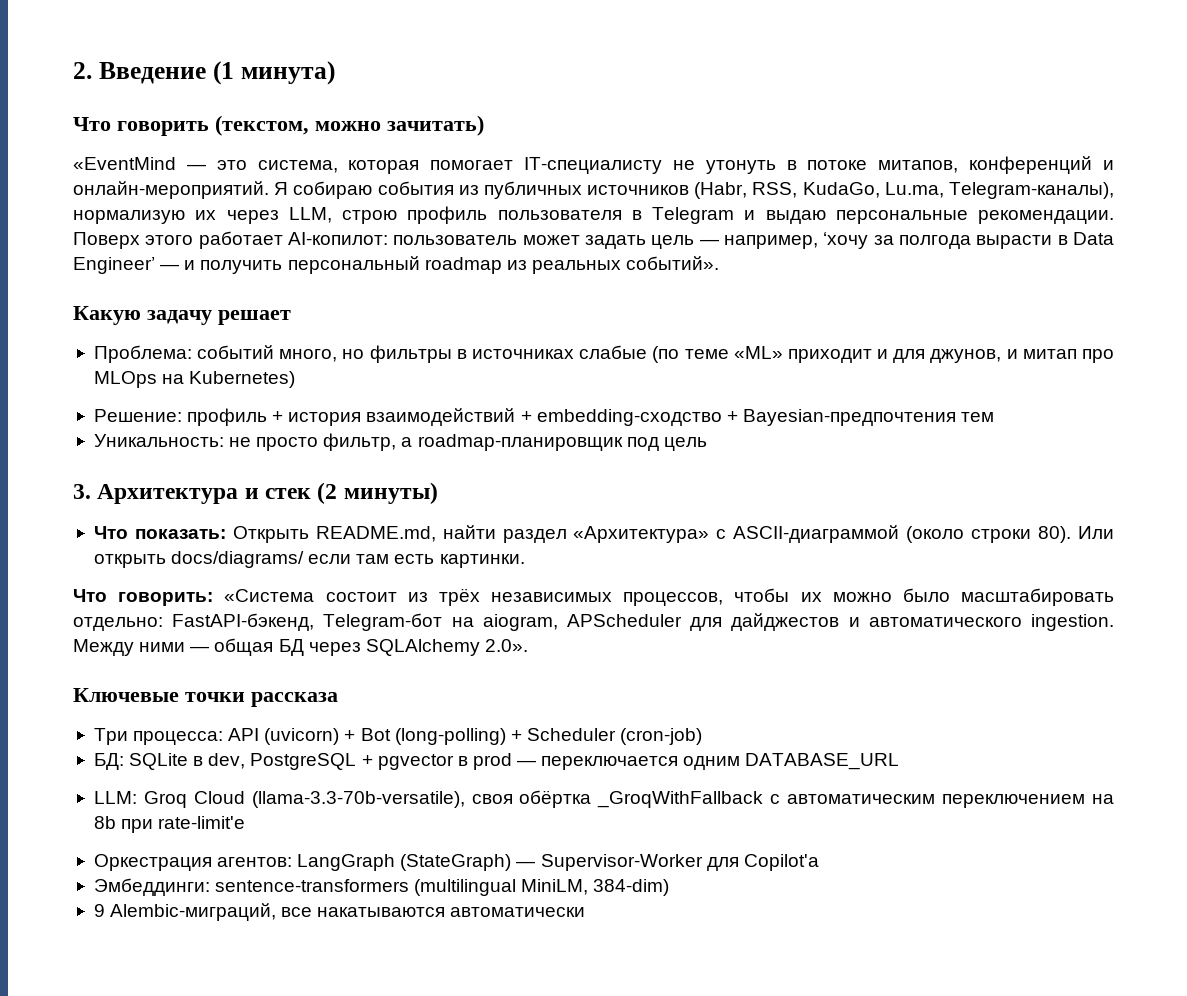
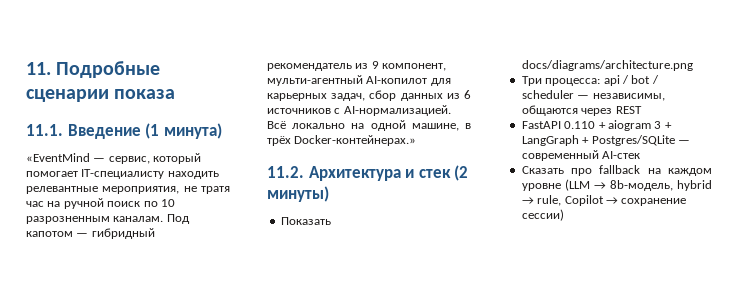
[73,61,335,85] [73,115,484,136] [73,156,1114,174] [73,181,1114,199] [73,206,1114,224] [73,231,1115,249] [73,256,720,274] [73,306,291,325] [93,345,1114,363] [93,371,296,388] [93,408,995,426] [93,433,707,451] [73,484,91,499] 2. Введение (1 минута) // Что говорить (текстом, можно зачитать) // «EventMind — это система, которая помогает IT-специалисту не утонуть в потоке митапов, конференций и онлайн-мероприятий. Я собираю события из публичных источников (Habr, RSS, KudaGo, Lu.ma, Telegram-каналы), нормализую их через LLM, строю профиль пользователя в Telegram и выдаю персональные рекомендации. Поверх этого работает AI-копилот: пользователь может задать цель — например, ‘хочу за полгода вырасти в Data Engineer’ — и получить персональный roadmap из реальных событий». // Какую задачу решает // Проблема: событий много, но фильтры в источниках слабые (по теме «ML» приходит и для джунов, и митап про MLOps на Kubernetes) // Решение: профиль + история взаимодействий + embedding-сходство + Bayesian-предпочтения тем // Уникальность: не просто фильтр, а roadmap-планировщик под цель // 3. -> [26,61,161,78] [26,89,176,102] [26,123,222,139] [26,153,202,164] [26,169,219,179] [26,186,230,194] [26,198,175,209] [26,214,190,224] [26,228,155,239] [267,61,447,71] [267,75,451,86] [267,90,471,101] [267,105,451,116] [267,120,471,131] [267,135,417,146] [267,166,304,178] 11. Подробные сценарии показа // 11.1. Введение (1 минута) // «EventMind — сервис, который помогает IT-специалисту находить релевантные мероприятия, не тратя час на ручной поиск по 10 разрозненным каналам. Под капотом — гибридный рекомендатель из 9 компонент, мульти-агентный AI-копилот для карьерных задач, сбор данных из 6 источников с AI-нормализацией. Всё локально на одной машине, в трёх Docker-контейнерах.» // 11.2.
[93,525,1114,543] [93,551,525,568] [73,588,1114,606] [73,613,1115,631] [73,638,528,656] [73,688,338,707] [93,728,703,745] [93,753,900,770] [93,790,1114,808] [93,816,246,833] [93,854,819,871] [93,878,670,896] [93,903,586,921] Что показать: Открыть README.md, найти раздел «Архитектура» с ASCII-диаграммой (около строки 80). Или открыть docs/diagrams/ если там есть картинки. // Что говорить: «Система состоит из трёх независимых процессов, чтобы их можно было масштабировать отдельно: FastAPI-бэкенд, Telegram-бот на aiogram, APScheduler для дайджестов и автоматического ingestion. Между ними — общая БД через SQLAlchemy 2.0». // Ключевые точки рассказа // Три процесса: API (uvicorn) + Bot (long-polling) + Scheduler (cron-job) // БД: SQLite в dev, PostgreSQL + pgvector в prod — переключается одним DATABASE_URL // LLM: Groq Cloud (llama-3.3-70b-versatile), своя обёртка _GroqWithFallback с автоматическим переключением на 8b при rate-limit'е // Оркестрация агентов: LangGraph (StateGraph) — Supervisor-Worker для Copilot'а // Эмбеддинги: sentence-transformers (multilingual MiniLM, 384-dim) // 9 Alembic-миграций, все накатываются автоматически -> [280,217,331,225] [521,60,693,71] [521,75,659,86] [521,90,665,101] [521,105,642,116] [521,120,672,131] [521,135,690,146] [521,150,641,161] [521,165,712,176] [521,179,712,191] [521,195,687,206] [521,209,564,221] Показать docs/diagrams/architecture.png // Три процесса: api / bot / scheduler — независимы, общаются через REST // FastAPI 0.110 + aiogram 3 + LangGraph + Postgres/SQLite — современный AI-стек // Сказать про fallback на каждом уровне (LLM → 8b-модель, hybrid → rule, Copilot → сохранение сессии)

